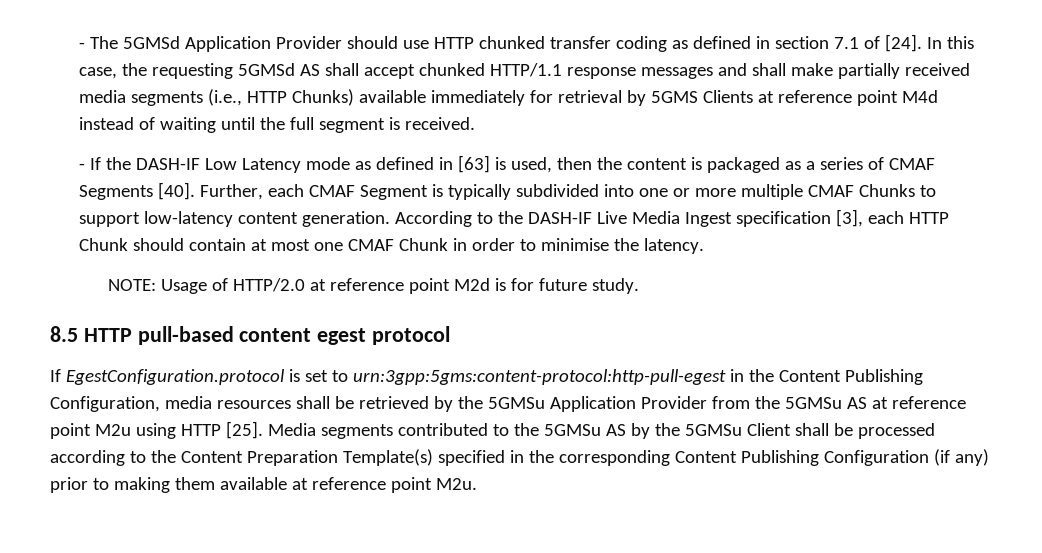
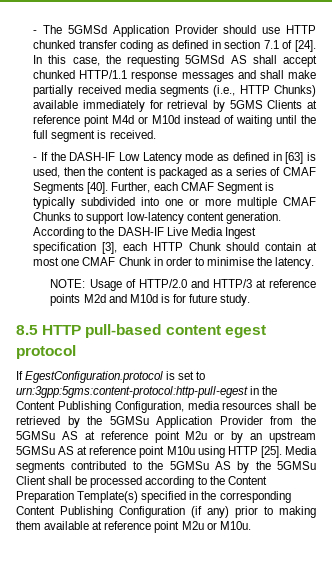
(939, 96) none -> [138,115,181,124] or M10d
[310,278,491,294] at reference point M2d -> [190,279,317,288] [50,294,158,306] and HTTP/3 at reference points M2d and M10d
(131, 430) none -> [214,431,316,443] [16,446,195,458] or by an upstream 5GMSu AS at reference point M10u
[435,478,477,490] M2u. -> [181,521,251,530] M2u or M10u.

